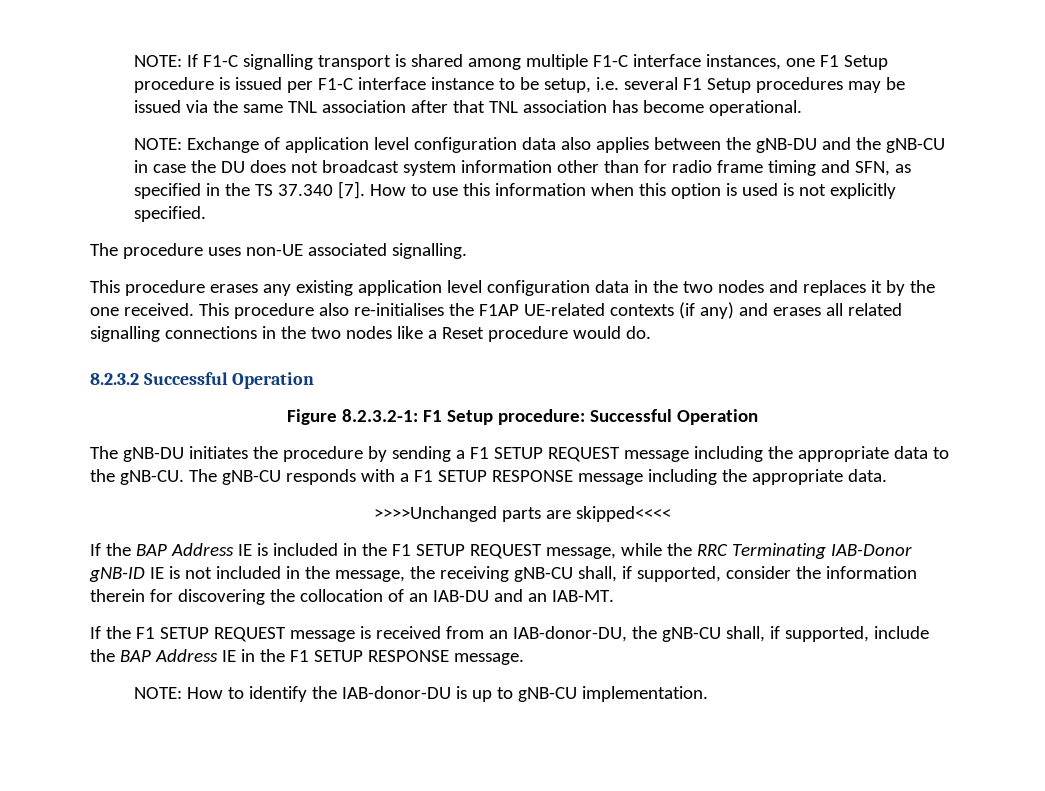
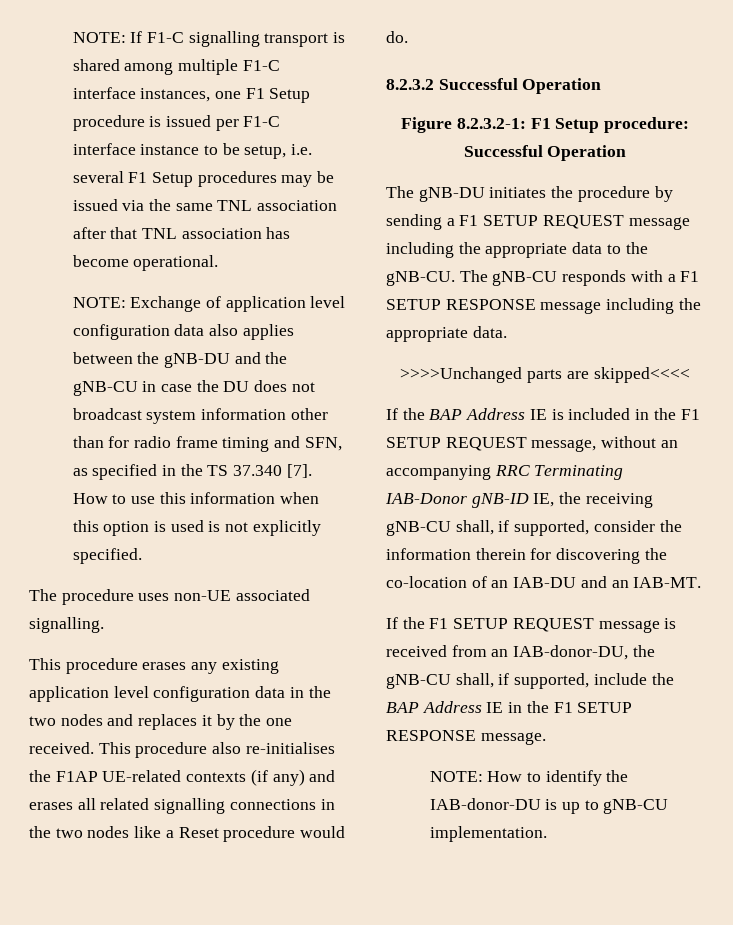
[620,543,692,556] while the -> [601,436,678,448] [386,465,491,480] without an accompanying
[149,566,405,582] IE is not included in the message, -> [533,493,555,507] IE,
[299,589,383,602] collocation -> [386,576,467,588] co-location

